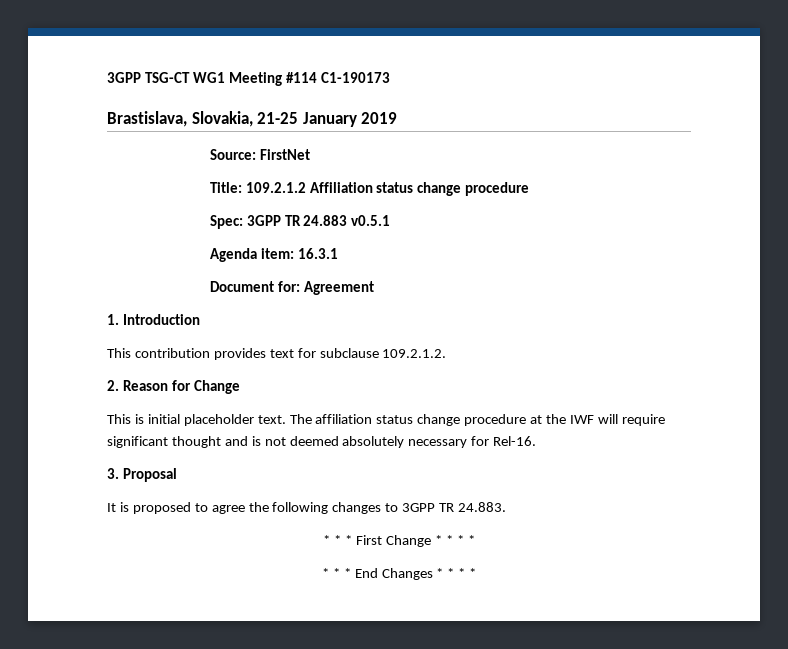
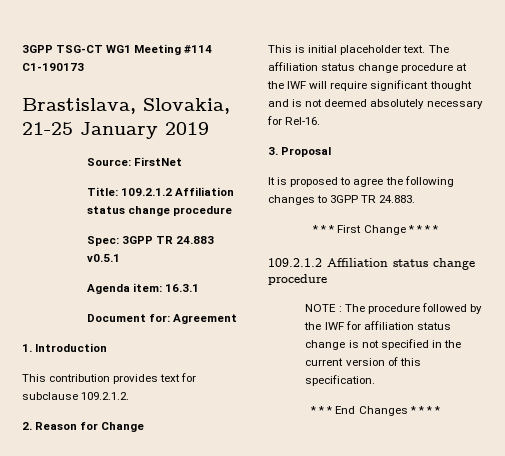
(475, 540) none -> [268,258,475,270] [268,274,327,285] [305,303,483,314] [304,321,451,330] [305,339,462,350] [305,357,421,366] [305,375,376,386] // 109.2.1.2 Affiliation status change procedure // NOTE : The procedure followed by the IWF for affiliation status change is not specified in the current version of this specification.

